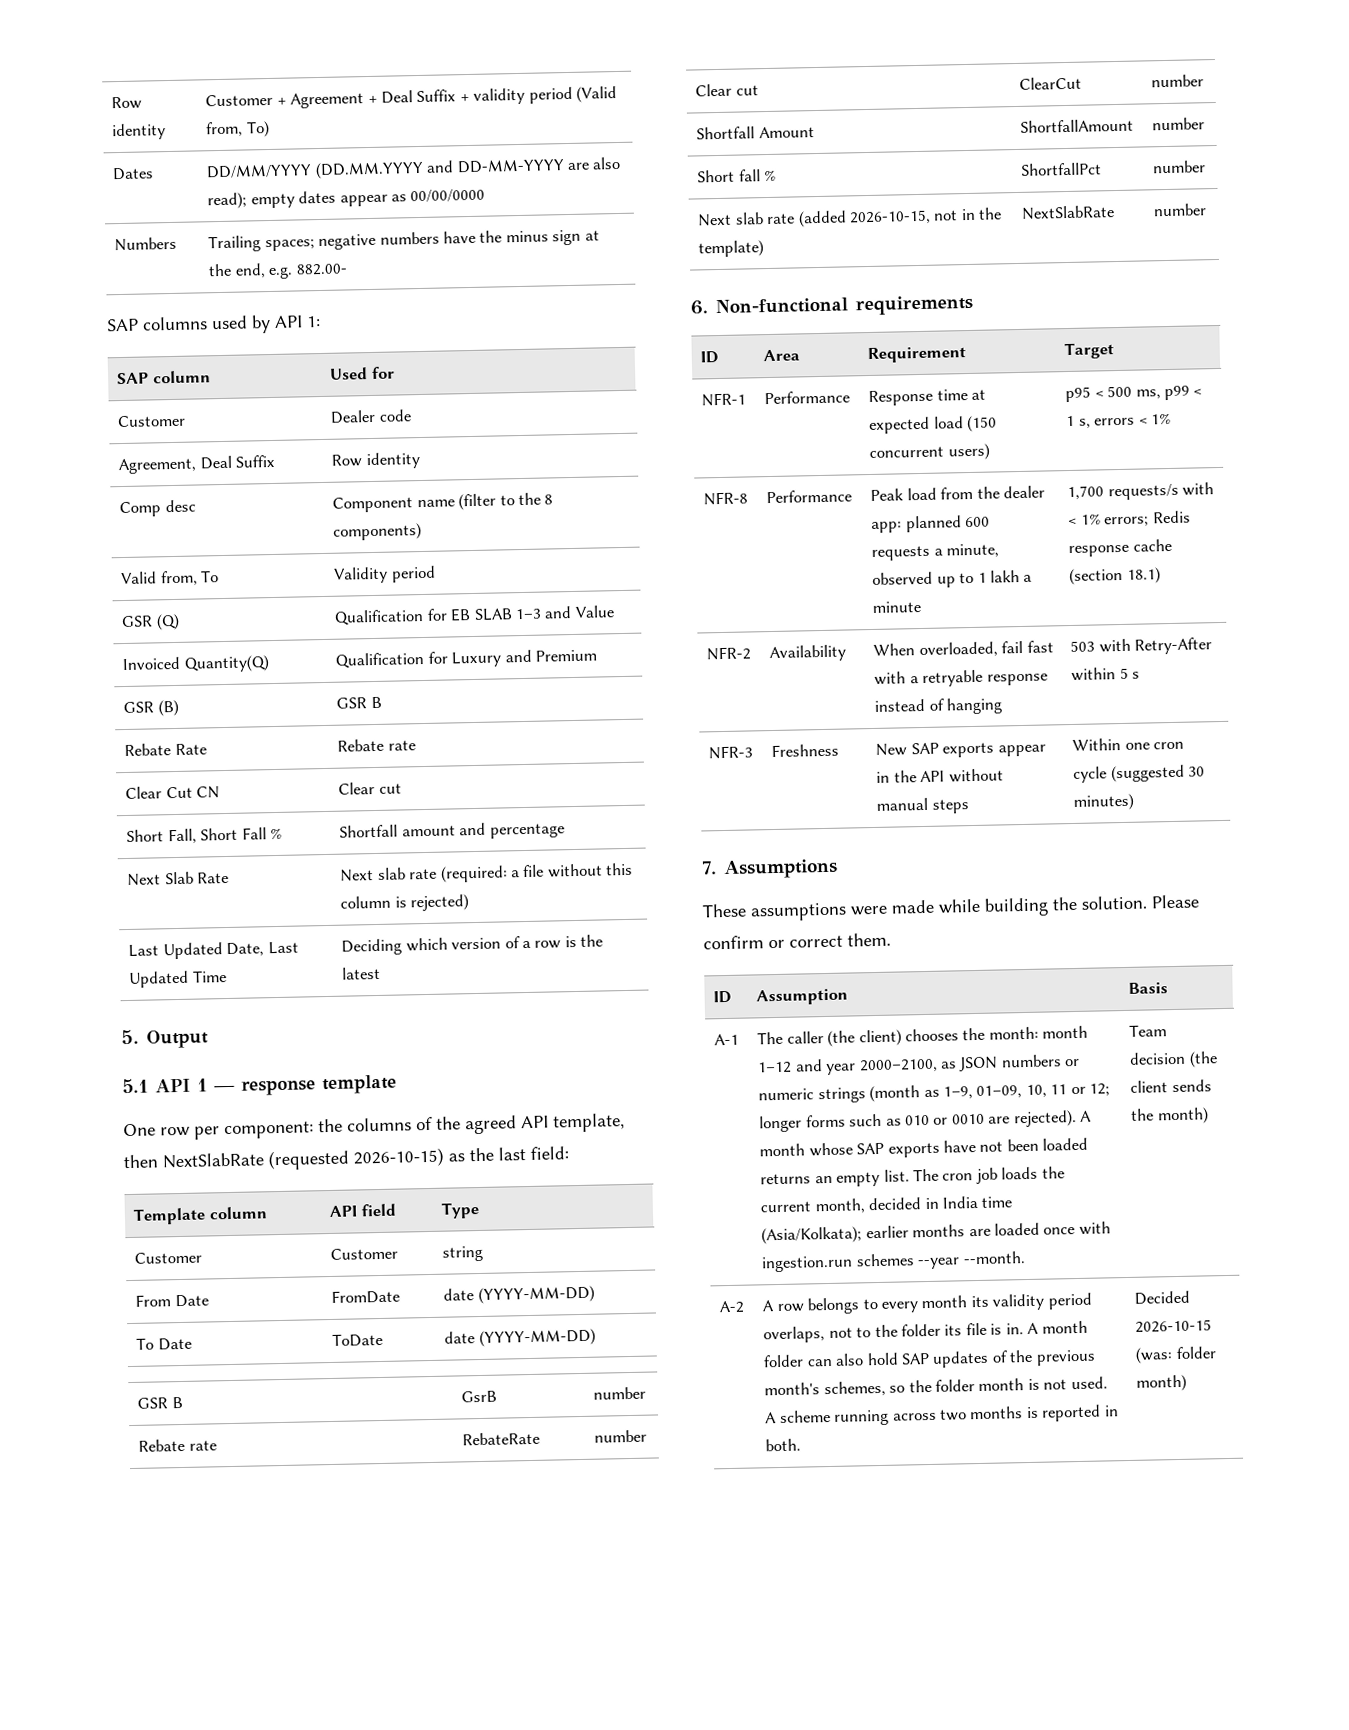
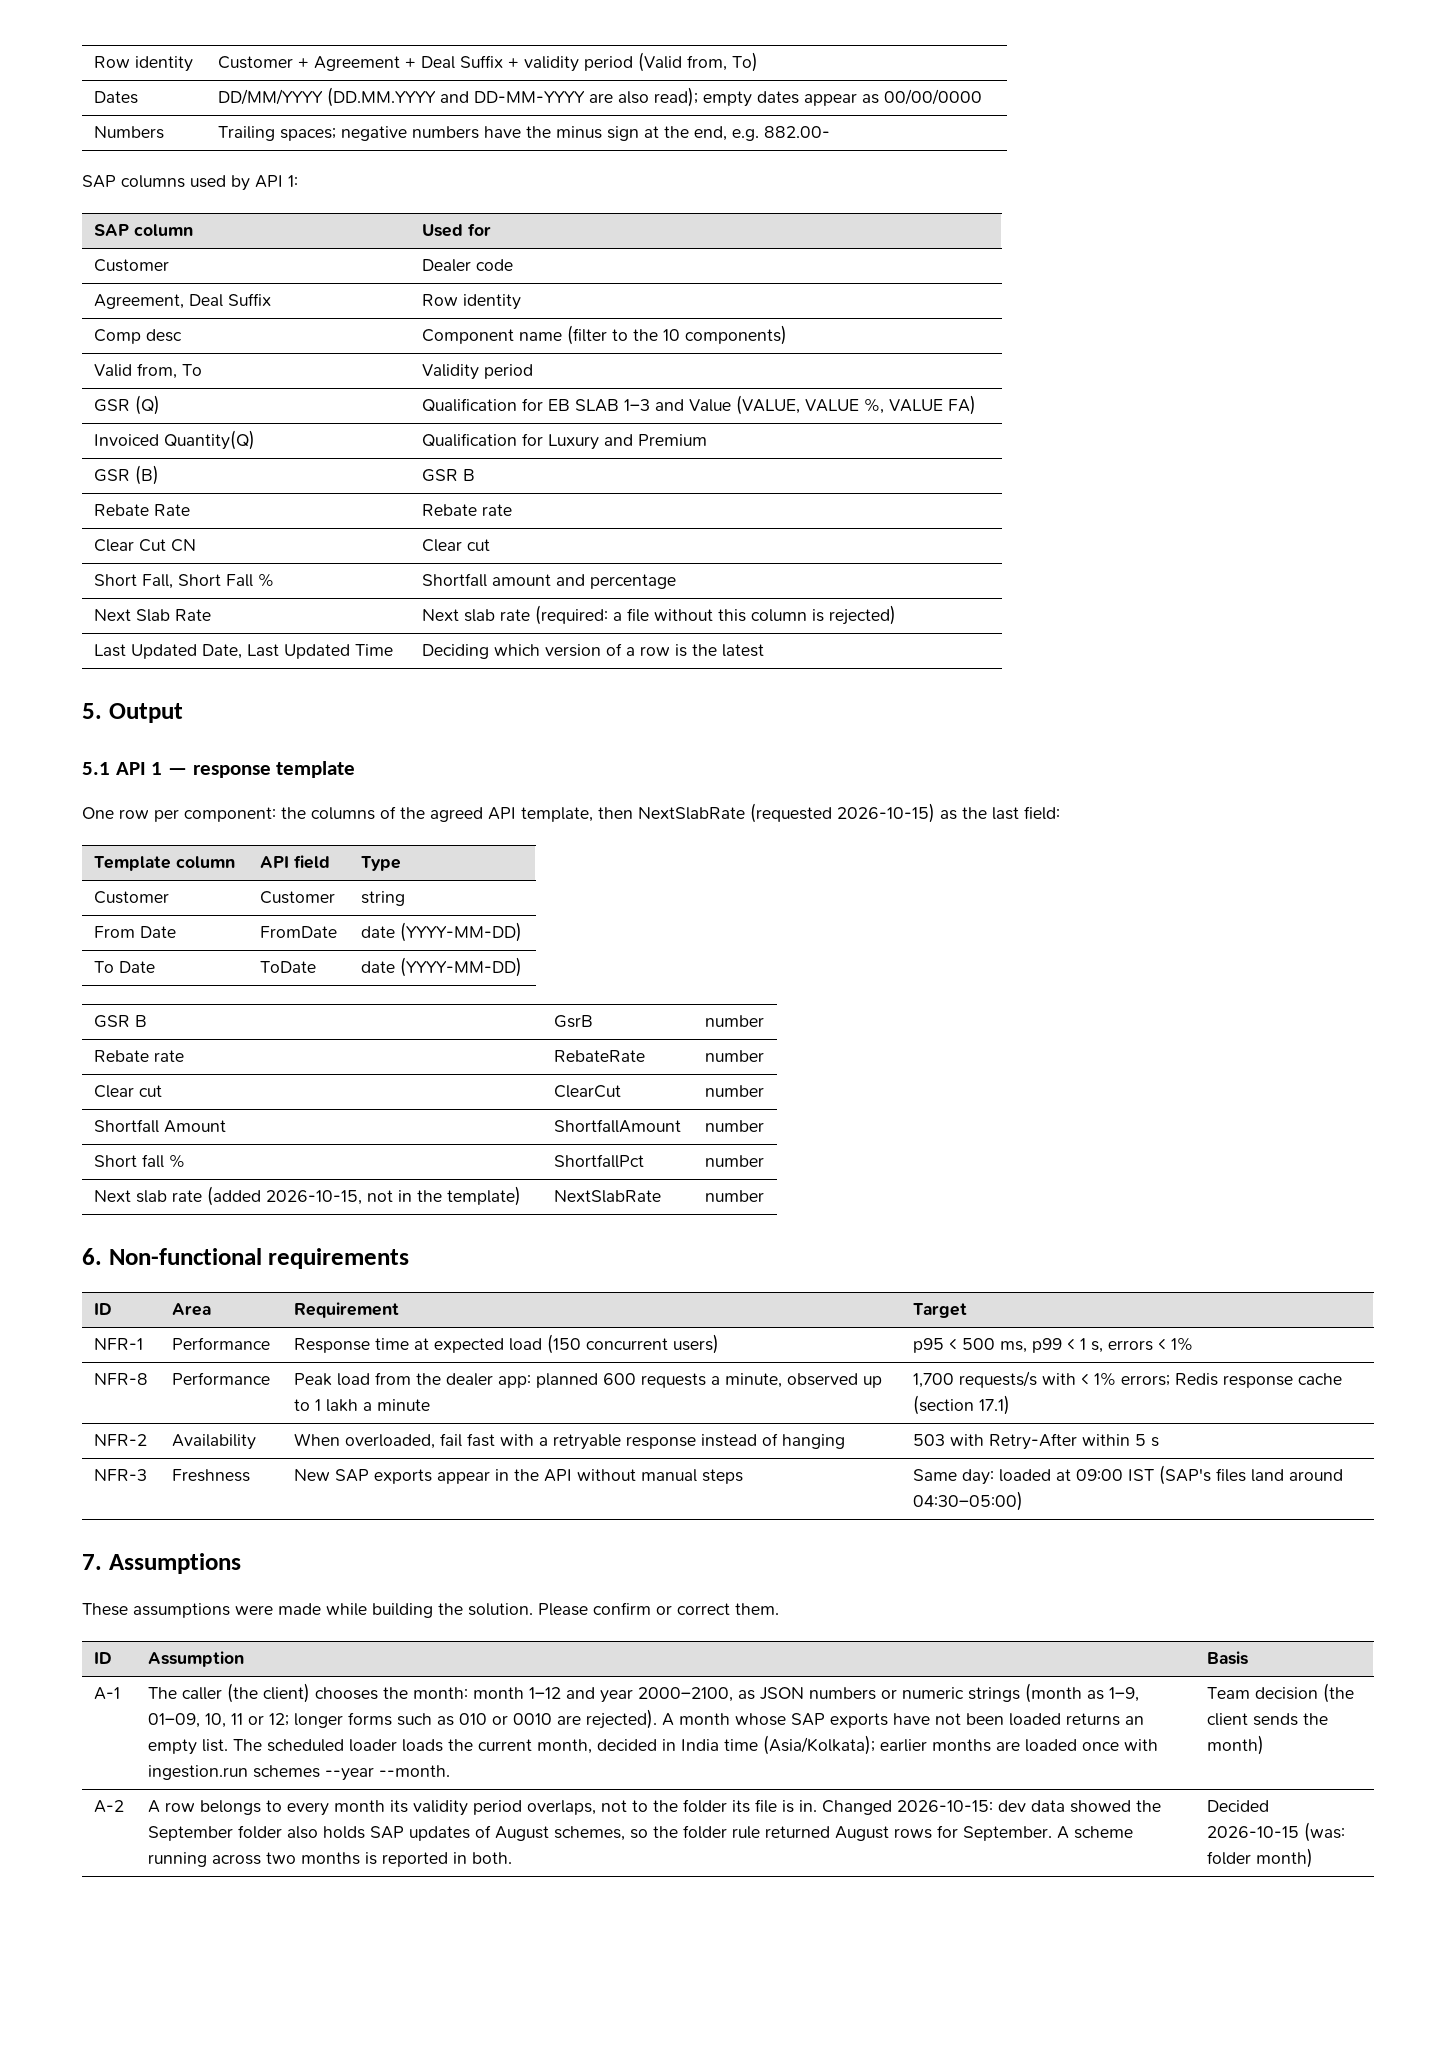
[544,494,554,505] 8 -> [662,329,680,341] 10
(615, 611) none -> [735,395,976,415] (VALUE, VALUE %, VALUE FA)
[1126,567,1161,584] 18.1) -> [978,1395,1010,1415] 17.1)
[1072,738,1185,751] [1073,764,1206,783] [1073,793,1135,811] Within one cron cycle (suggested 30 minutes) -> [912,1465,1343,1485] [912,1491,1023,1511] Same day: loaded at 09:00 IST (SAP's files land around 04:30–05:00)
[942,1167,998,1185] cron job -> [266,1739,397,1752] scheduled loader
[1027,1320,1088,1335] [763,1349,1096,1368] [764,1376,1108,1398] A month folder can also hold SAP updates of the previous month's schemes, so the folder month is not used. -> [821,1800,1161,1815] [147,1825,1052,1841] Changed 2026-10-15: dev data showed the September folder also holds SAP updates of August schemes, so the folder rule returned August rows for September.

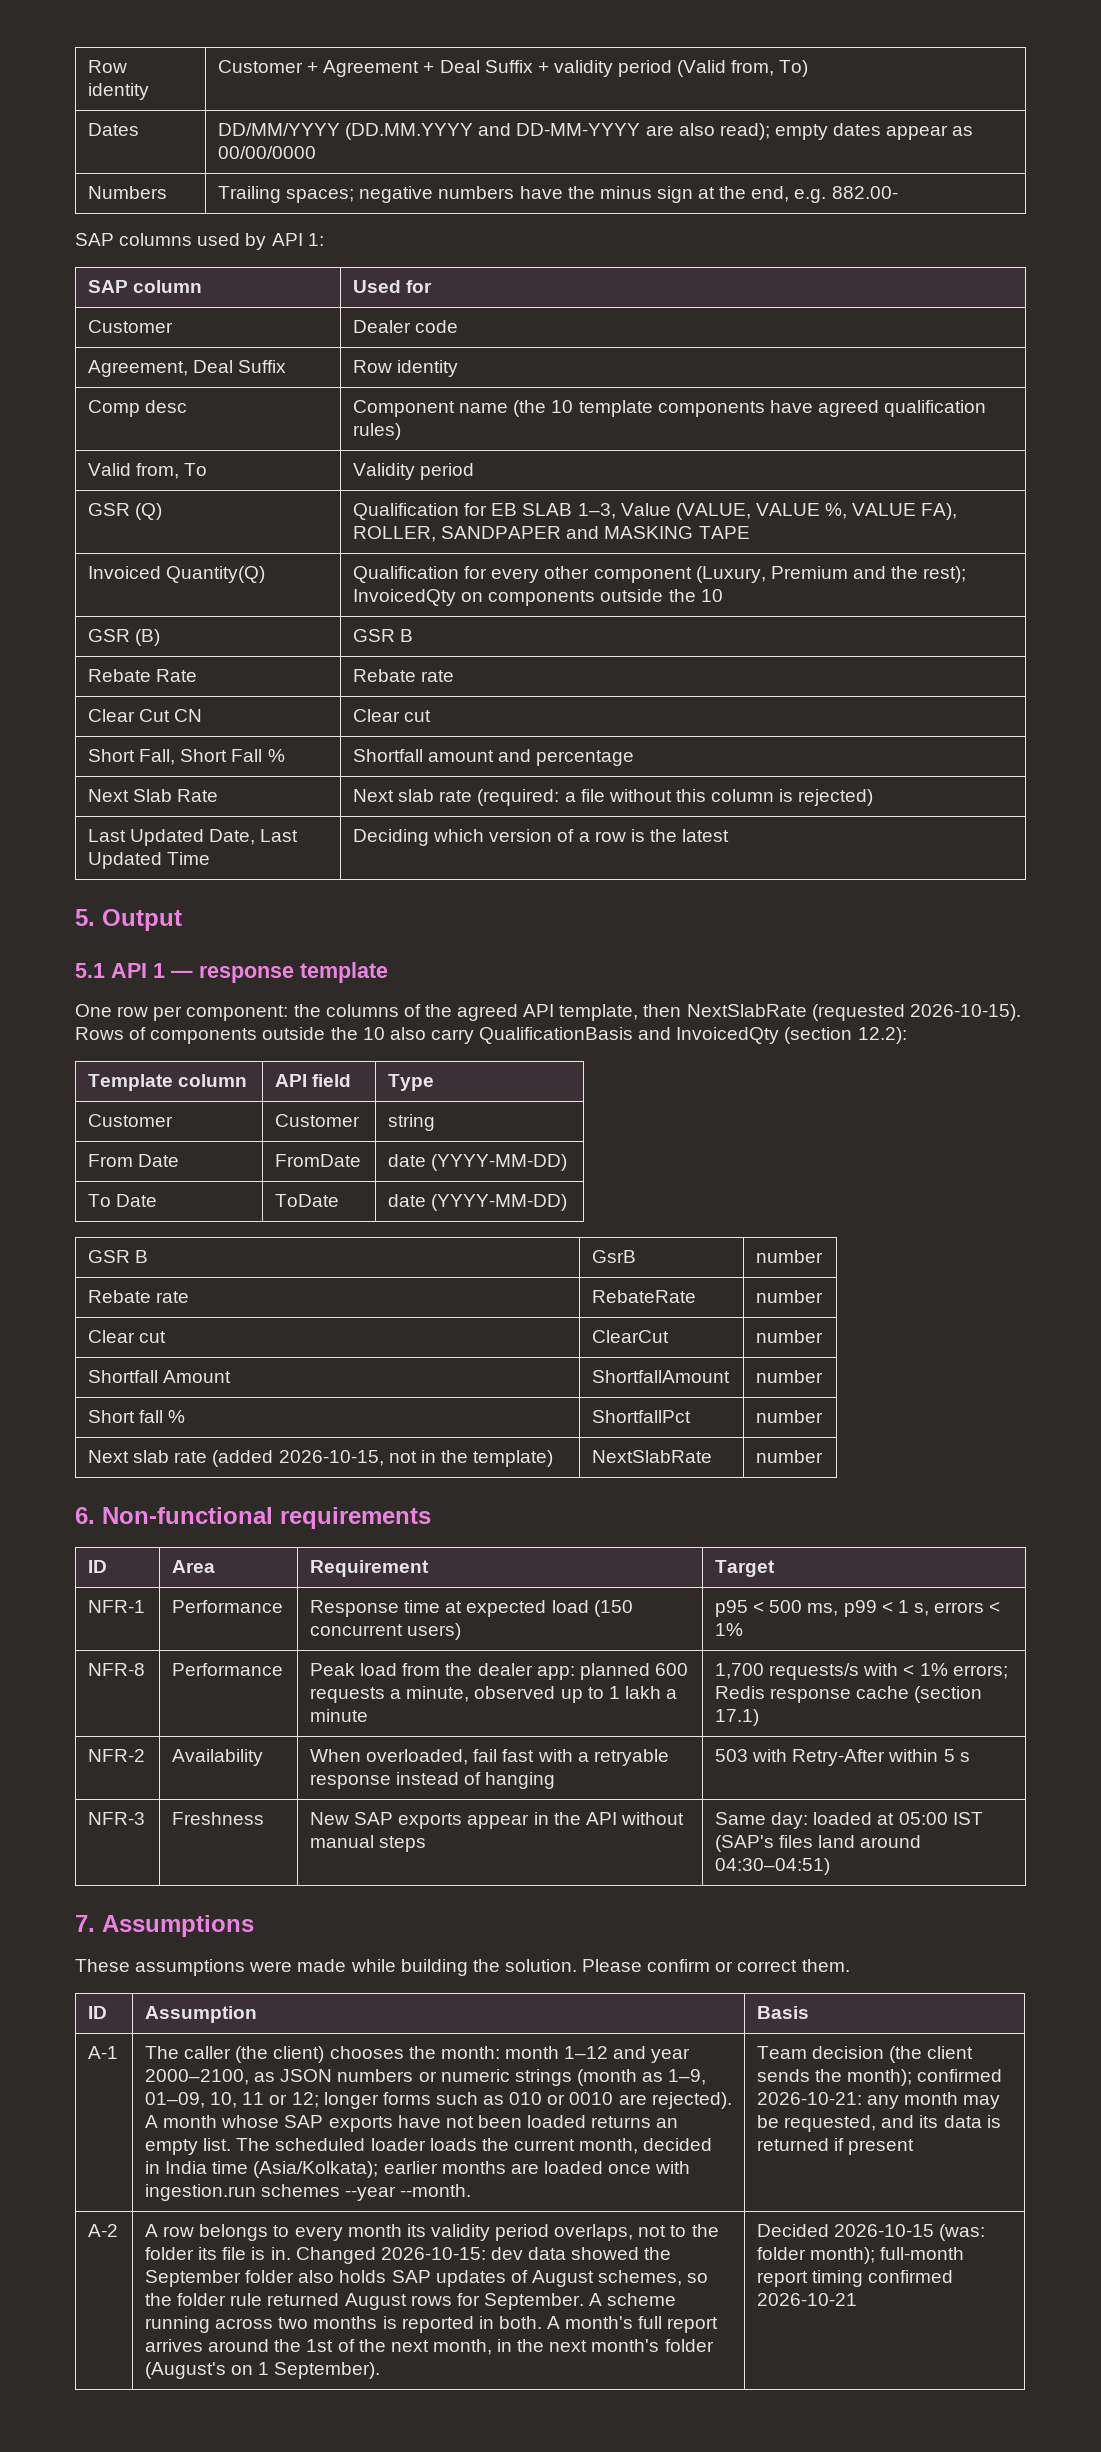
[566,325,787,345] (filter to the 10 components) -> [513,400,987,417] [353,423,402,440] (the 10 template components have agreed qualification rules)
[623,399,684,411] 1–3 and -> [577,503,616,519] 1–3,
[947,395,976,415] [93,430,255,450] [421,433,707,450] FA) // Invoiced Quantity(Q) | Qualification for Luxury and Premium -> [921,503,958,520] [353,526,750,542] [88,566,266,583] [353,566,967,583] [353,589,723,606] FA), ROLLER, SANDPAPER and MASKING TAPE // Invoiced Quantity(Q) | Qualification for every other component (Luxury, Premium and the rest); InvoicedQty on components outside the 10
[837,803,1060,823] 2026-10-15) as the last field: -> [909,1004,1021,1021] [75,1027,907,1044] 2026-10-15). Rows of components outside the 10 also carry QualificationBasis and InvoicedQty (section 12.2):
[1075,1469,1123,1481] 09:00 -> [898,1812,948,1825] 05:00
[912,1491,1023,1511] 04:30–05:00) -> [715,1858,831,1875] 04:30–04:51)
[1206,1735,1264,1755] month) -> [847,2069,1003,2086] [757,2092,1001,2109] [757,2115,1001,2132] [757,2138,915,2155] month); confirmed 2026-10-21: any month may be requested, and its data is returned if present
[1206,1800,1269,1812] [1206,1822,1345,1842] [1206,1848,1313,1868] | Decided 2026-10-15 (was: folder month) -> [547,2316,719,2333] [145,2339,714,2355] [145,2362,381,2379] [757,2224,986,2241] [757,2247,965,2264] [757,2270,954,2287] [757,2293,858,2306] A month's full report arrives around the 1st of the next month, in the next month's folder (August's on 1 September). | Decided 2026-10-15 (was: folder month); full-month report timing confirmed 2026-10-21

